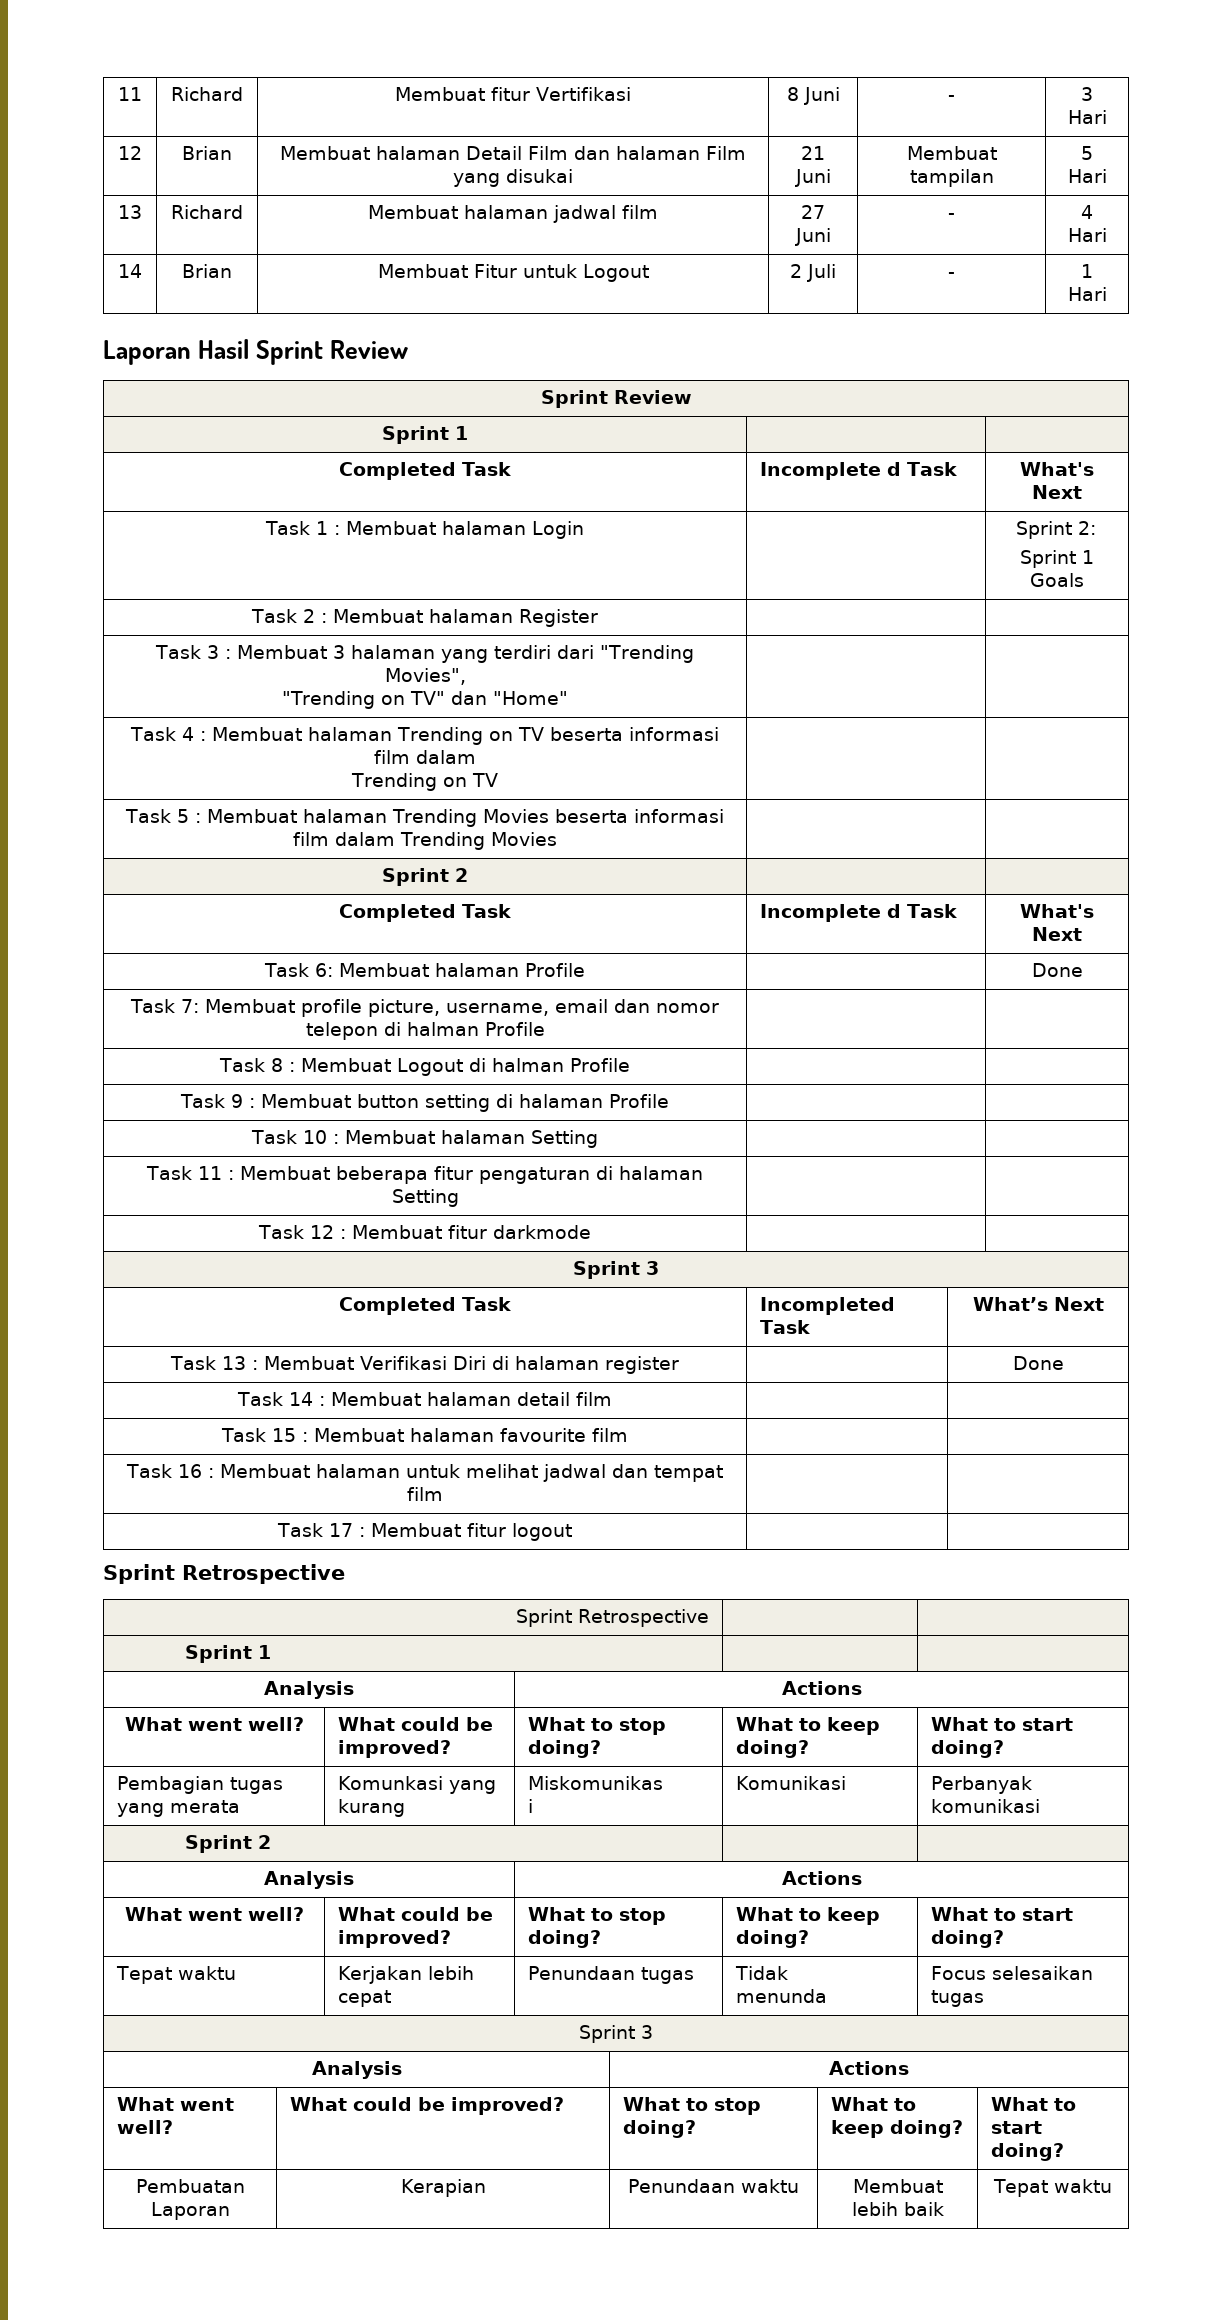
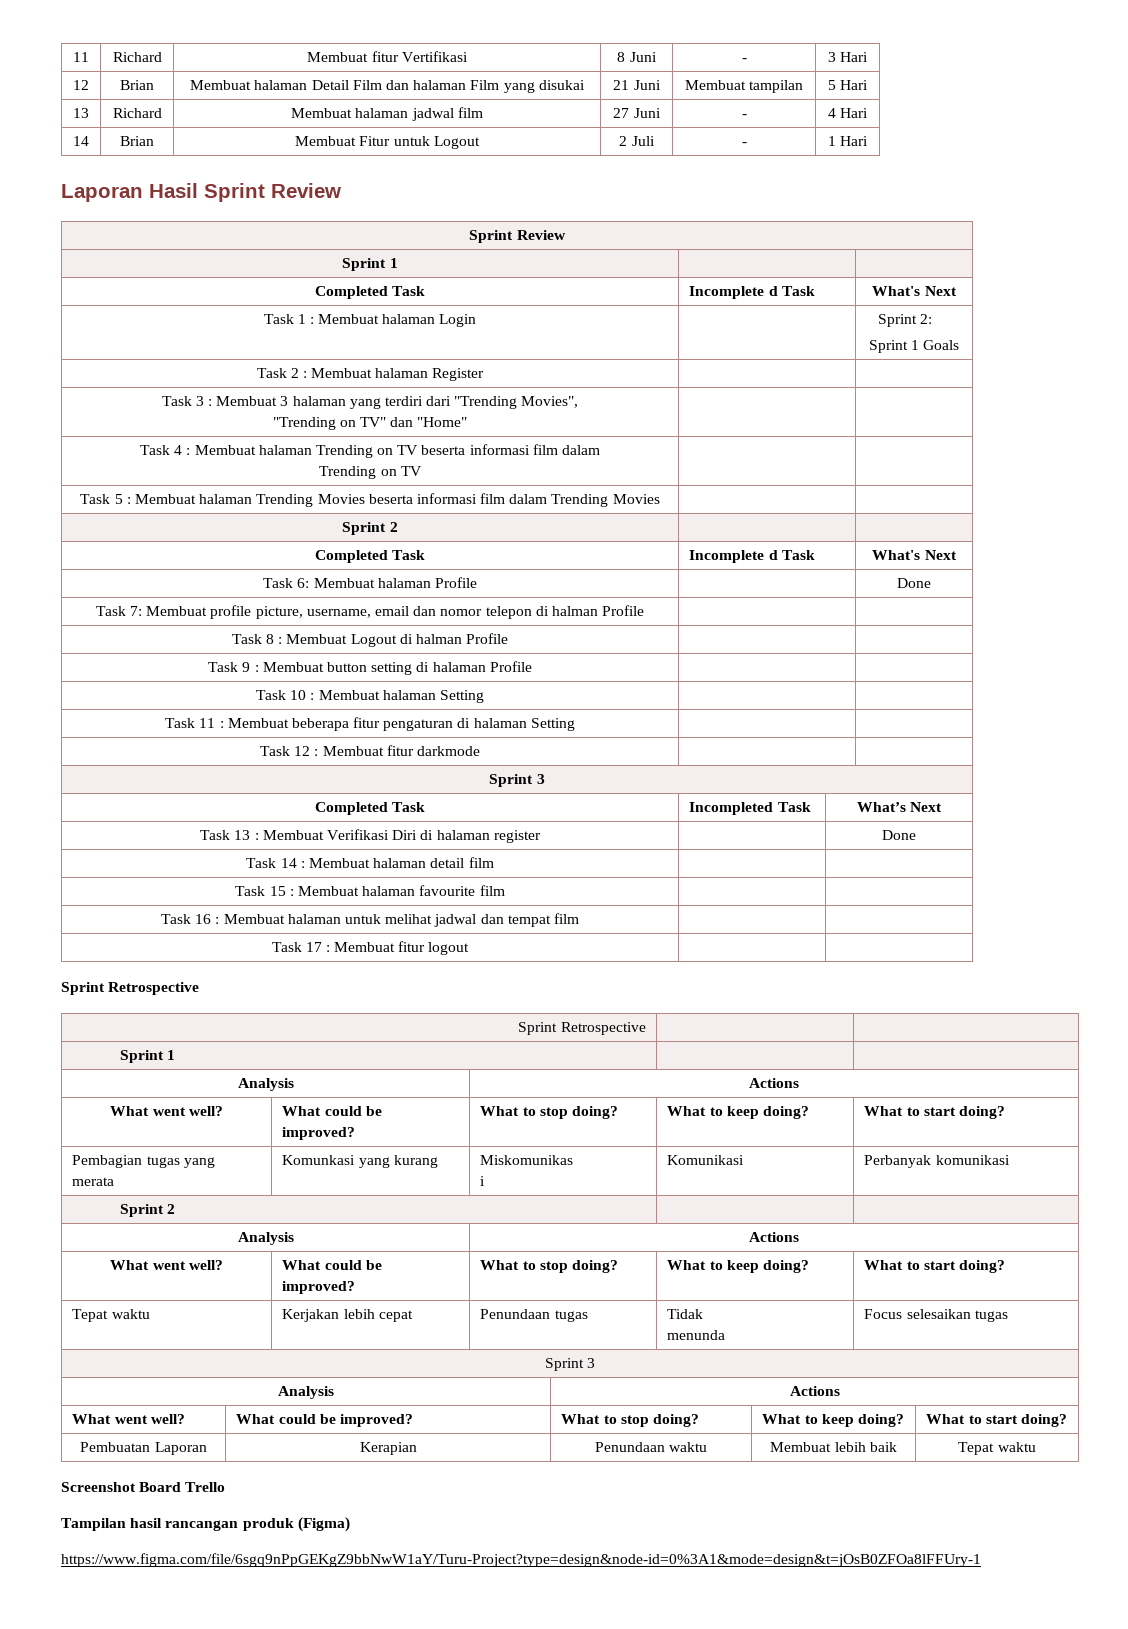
(1113, 2186) none -> [61,1482,226,1492] [61,1517,350,1532] [61,1553,981,1567] // Screenshot Board Trello // Tampilan hasil rancangan produk (Figma) // https://www.figma.com/file/6sgq9nPpGEKgZ9bbNwW1aY/Turu-Project?type=design&node-id=0%3A1&mode=design&t=jOsB0ZFOa8lFFUry-1

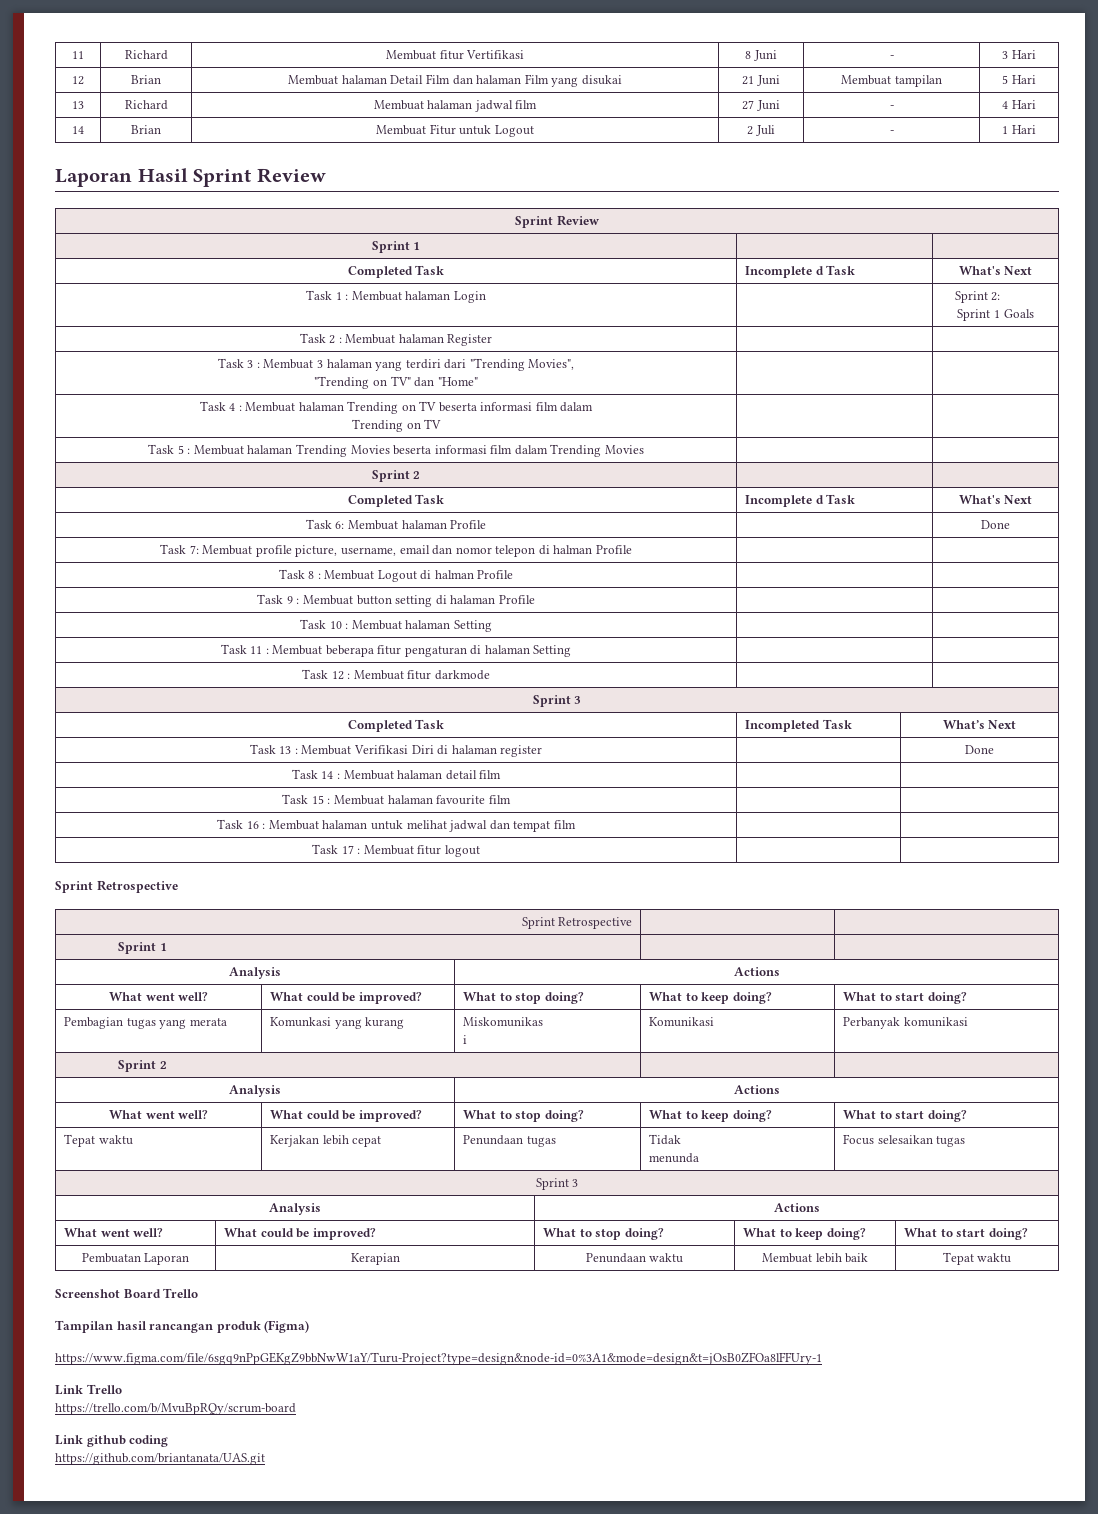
(981, 1560) none -> [55,1384,122,1395] [55,1403,296,1415] [55,1435,169,1447] [55,1453,265,1465] // Link Trello // https://trello.com/b/MvuBpRQy/scrum-board // Link github coding // https://github.com/briantanata/UAS.git

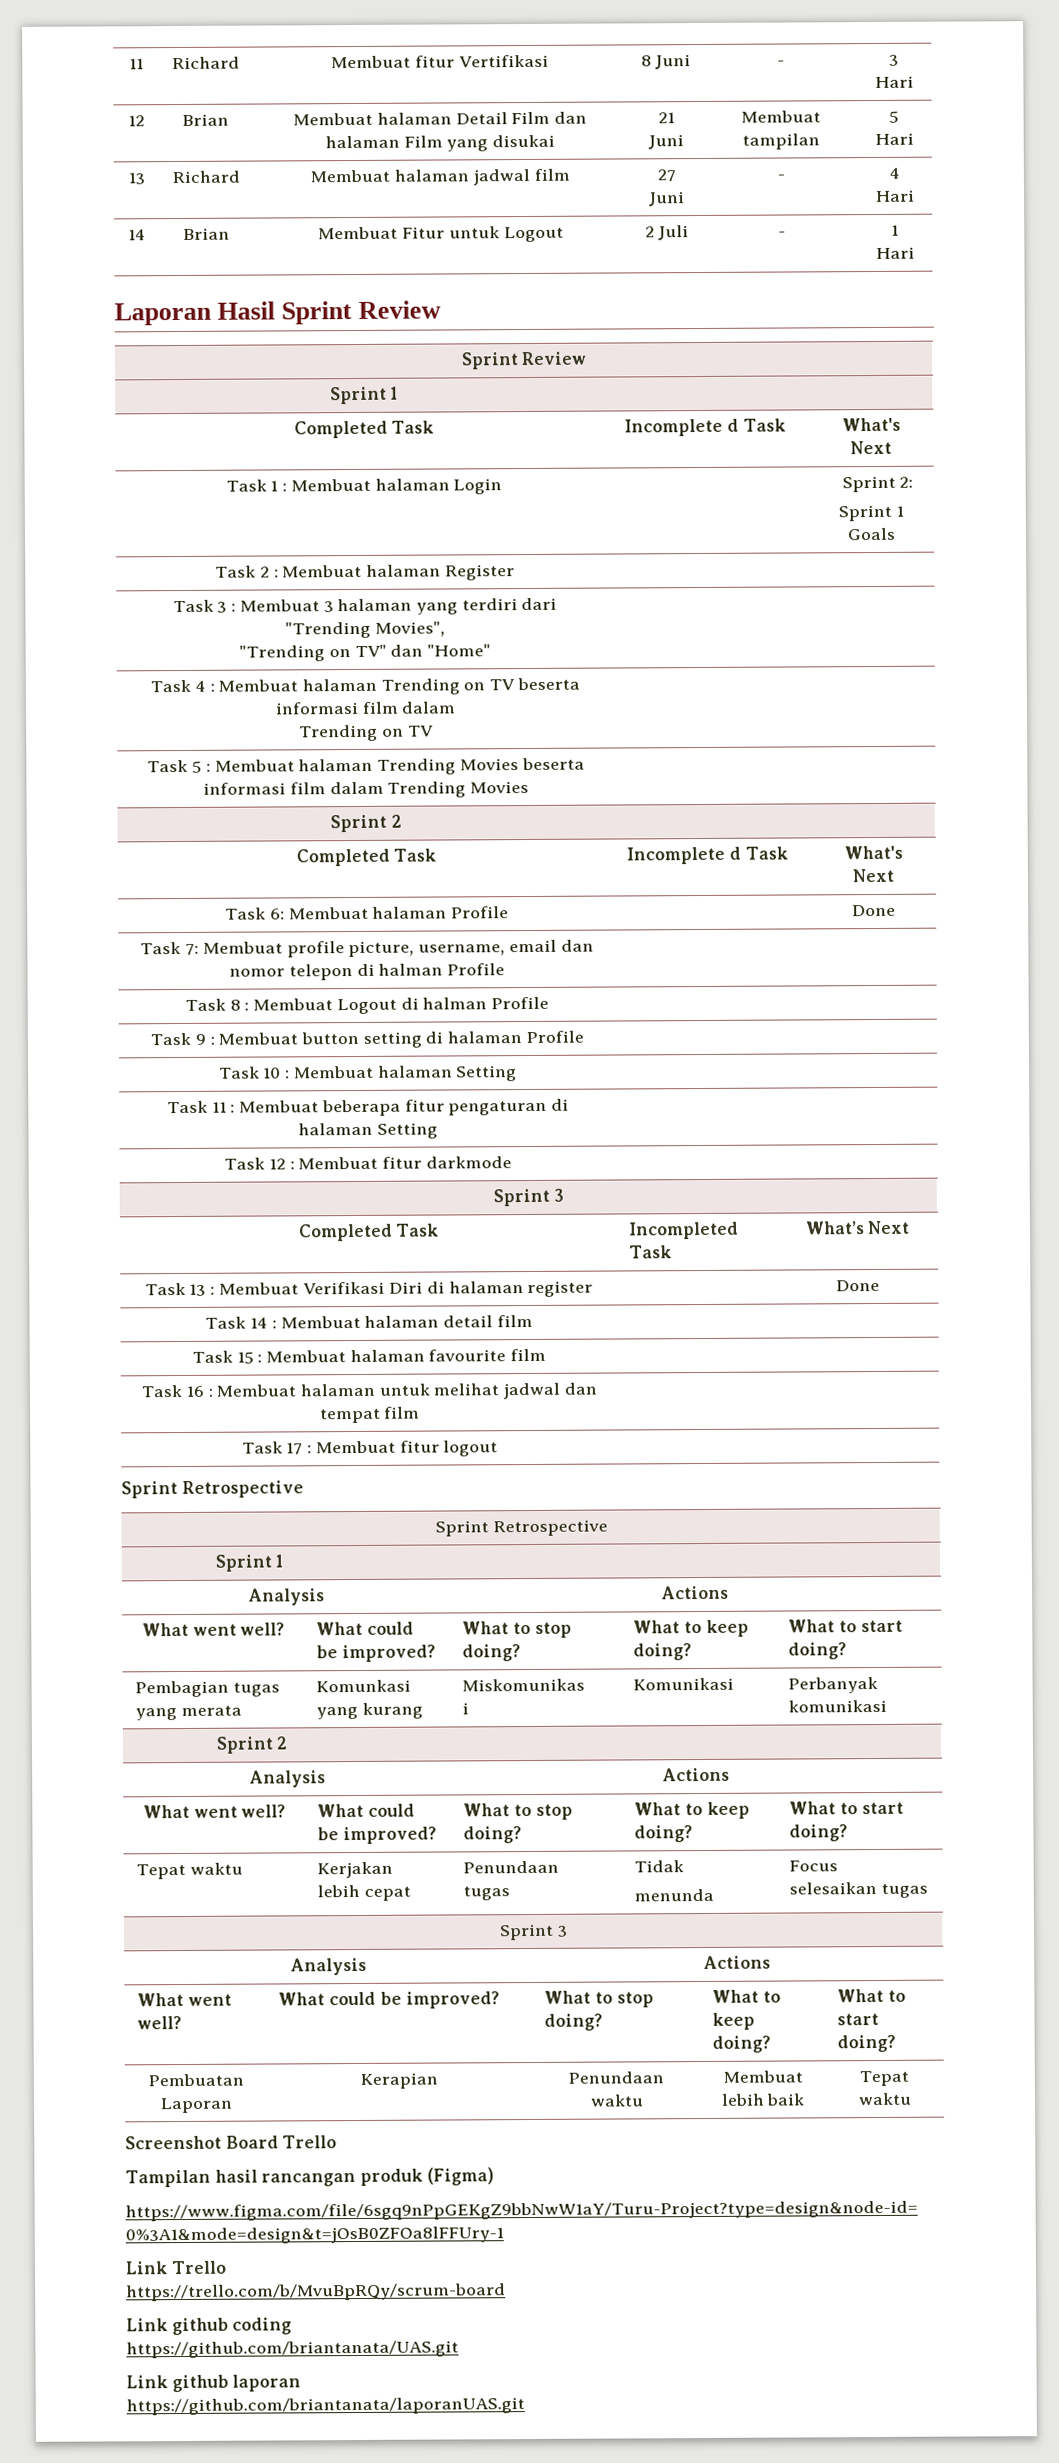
(265, 1459) none -> [126,2374,302,2393] [126,2397,525,2416] // Link github laporan // https://github.com/briantanata/laporanUAS.git

